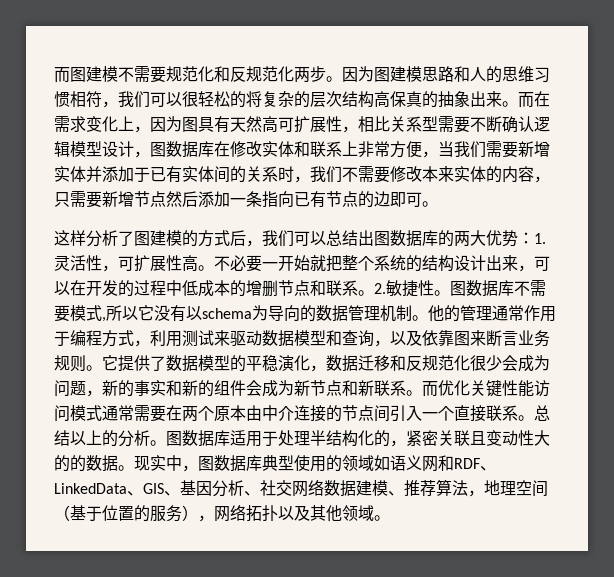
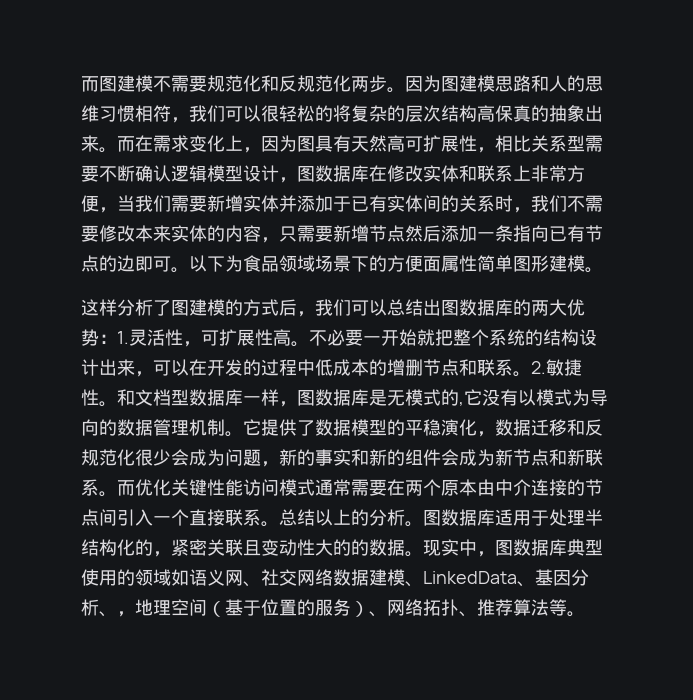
(438, 204) none -> [189,255,603,273] 以下为食品领域场景下的方便面属性简单图形建模。
[450,280,546,297] [54,305,138,322] 图数据库不需要模式,所以 -> [117,389,464,407] 和文档型数据库一样，图数据库是无模式的,
[202,308,252,319] schema -> [536,389,572,406] 模式
[428,305,556,322] [54,330,550,347] [54,355,102,372] 他的管理通常作用于编程方式，利用测试来驱动数据模型和查询，以及依靠图来断言业务规则。 -> (243, 434) none
[438,455,496,471] [54,480,244,497] 和RDF、LinkedData、GIS、基因分析 -> (243, 578) none
[404,479,468,497] 推荐算法 -> [423,569,589,587] [81,599,117,617] LinkedData、基因分析、
[198,515,214,522] ， -> [369,611,387,617] 、
[278,505,374,522] 以及其他领域 -> [459,599,567,617] 、推荐算法等

